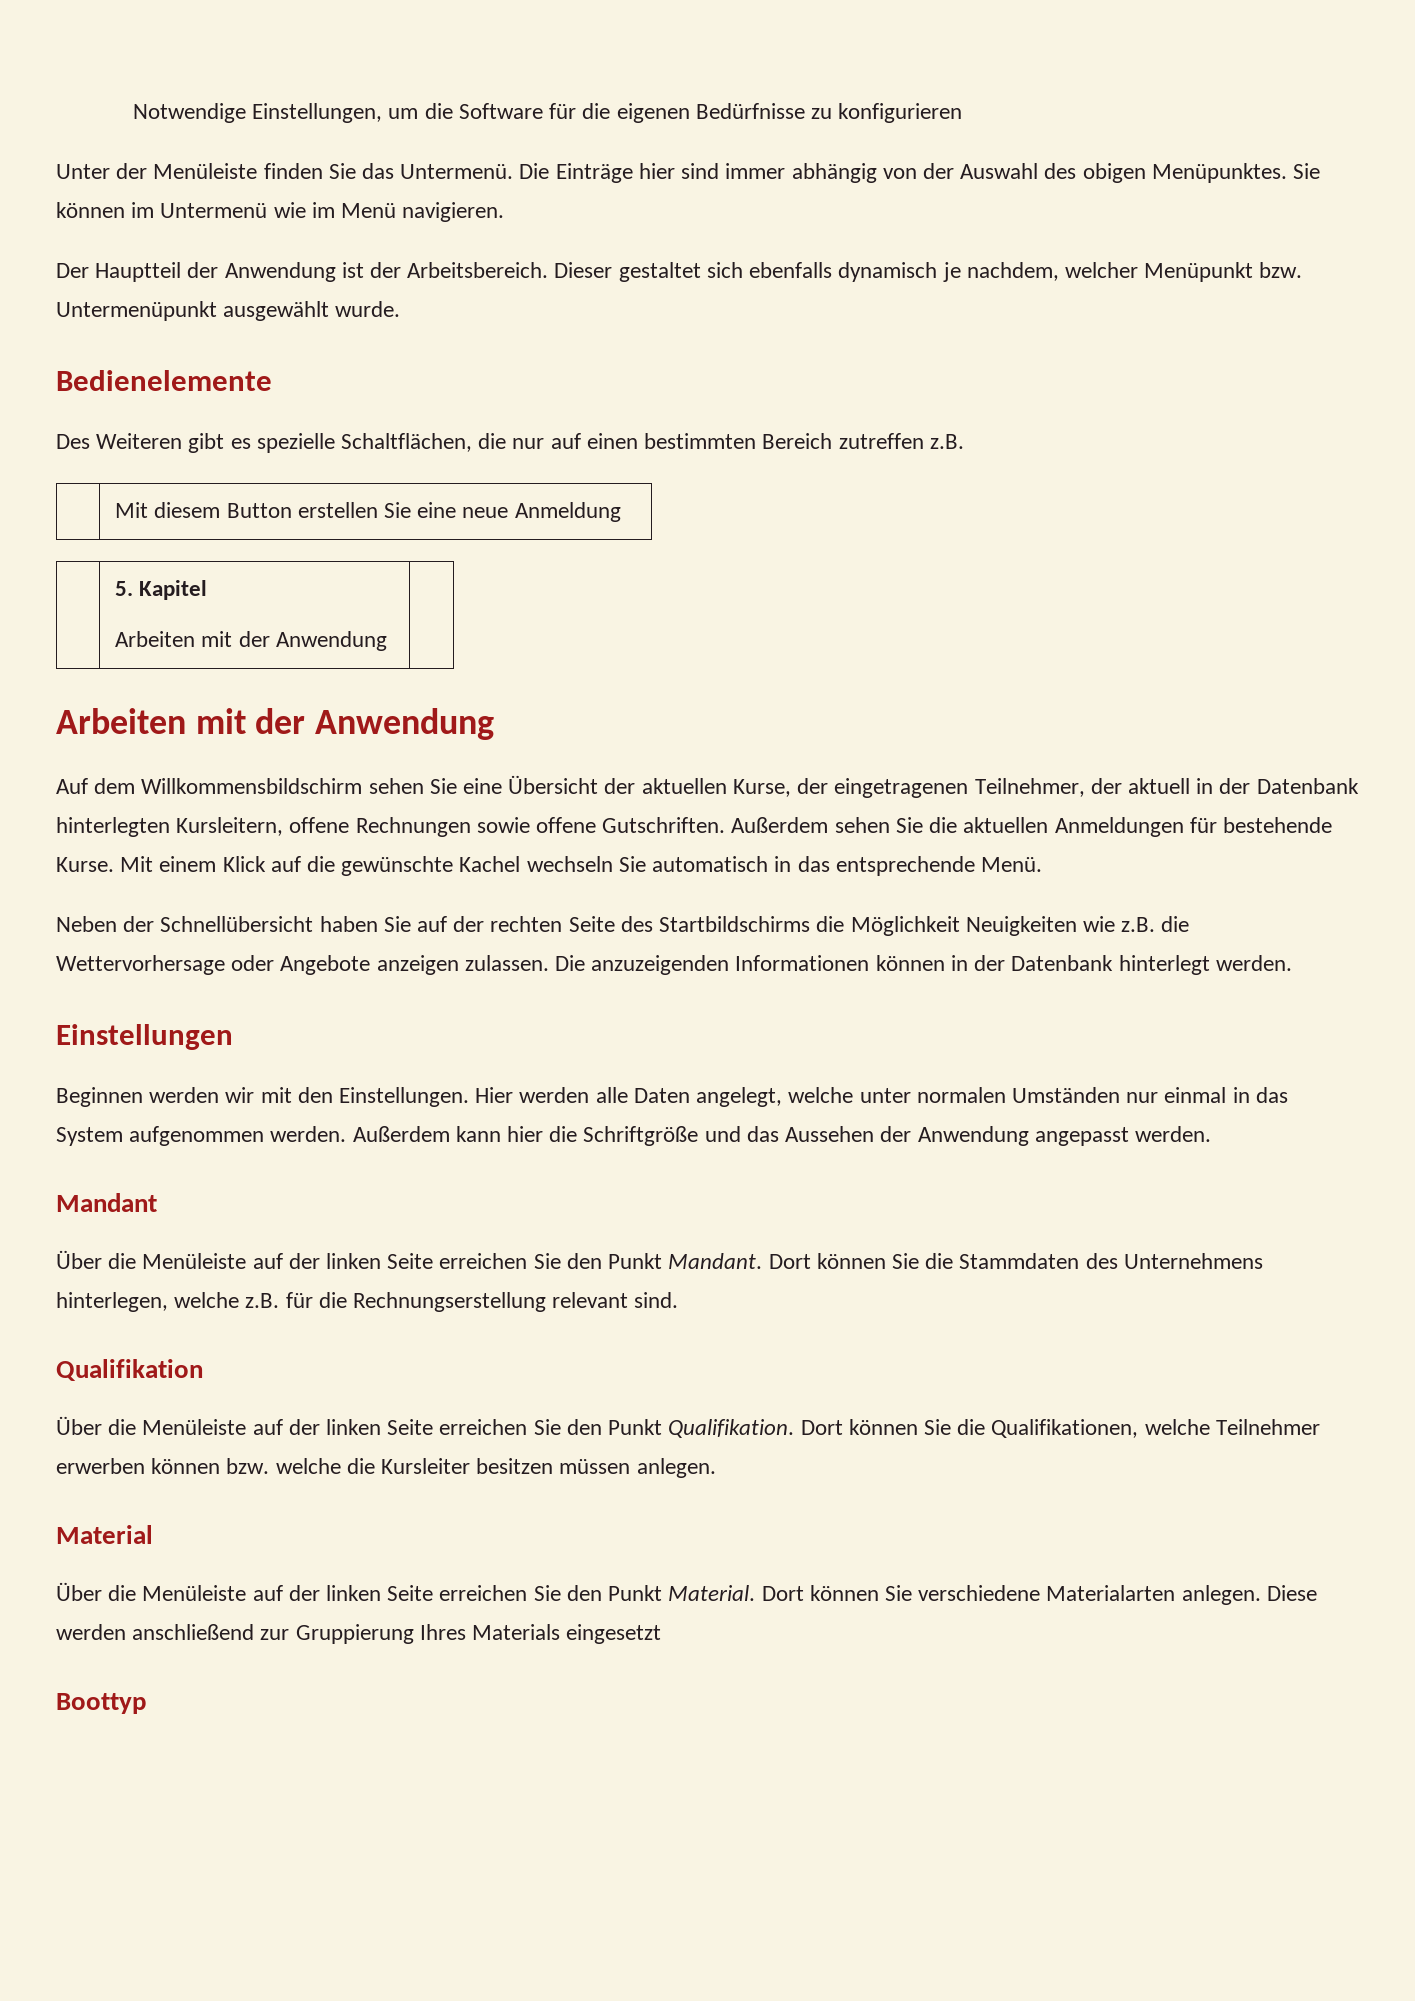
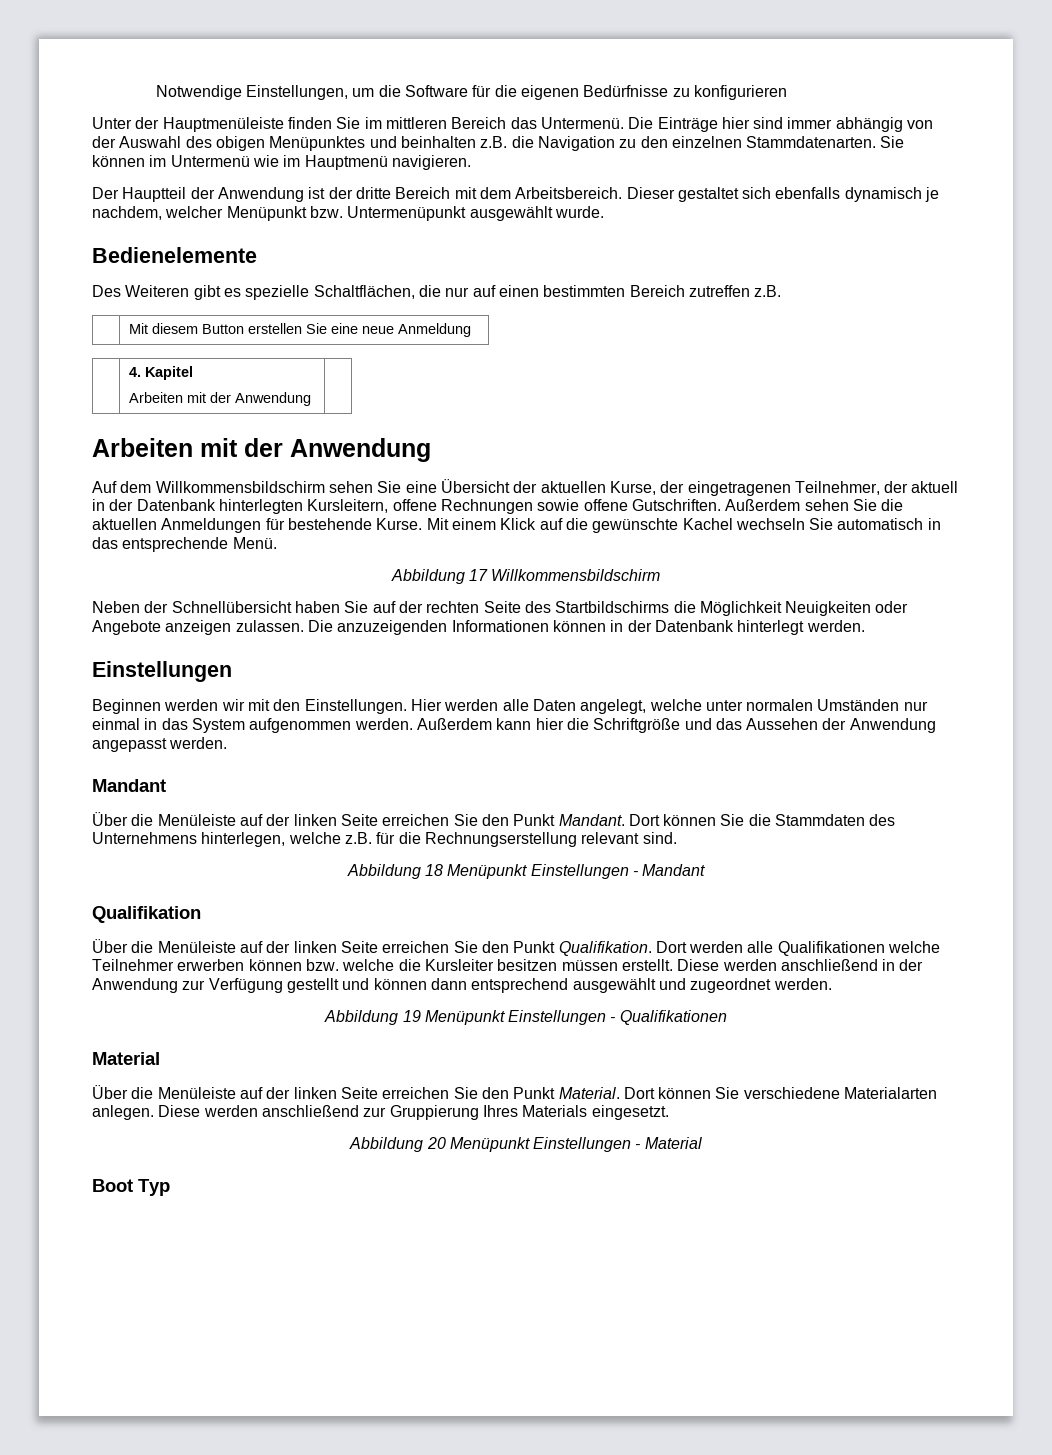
[153,163,258,179] Menüleiste -> [162,117,284,132] Hauptmenüleiste
(356, 171) none -> [364,117,507,129] im mittleren Bereich
[1151,163,1287,183] Menüpunktes. -> [269,136,877,151] Menüpunktes und beinhalten z.B. die Navigation zu den einzelnen Stammdatenarten.
[341,203,397,218] Menü -> [304,155,388,170] Hauptmenü
(402, 270) none -> [355,187,511,199] dritte Bereich mit dem
[115,581,134,596] 5. -> [128,367,141,377] 4.
(1042, 864) none -> [390,569,661,584] // Abbildung 17 Willkommensbildschirm
[1082,916,1190,932] [56,955,225,975] wie z.B. die Wettervorhersage -> (872, 608) none
(679, 1300) none -> [346,864,706,879] // Abbildung 18 Menüpunkt Einstellungen - Mandant
[848,1419,1139,1438] können Sie die Qualifikationen, -> [689,941,885,956] werden alle Qualifikationen
[636,1458,716,1478] anlegen. -> [621,959,924,971] [92,978,832,993] [324,1010,727,1025] erstellt. Diese werden anschließend in der Anwendung zur Verfügung gestellt und können dann entsprechend ausgewählt und zugeordnet werden. // Abbildung 19 Menüpunkt Einstellungen - Qualifikationen
[566,1624,662,1644] [56,1693,146,1714] eingesetzt // Boottyp -> [591,1105,669,1120] [349,1137,702,1152] [92,1179,170,1196] eingesetzt. // Abbildung 20 Menüpunkt Einstellungen - Material // Boot Typ

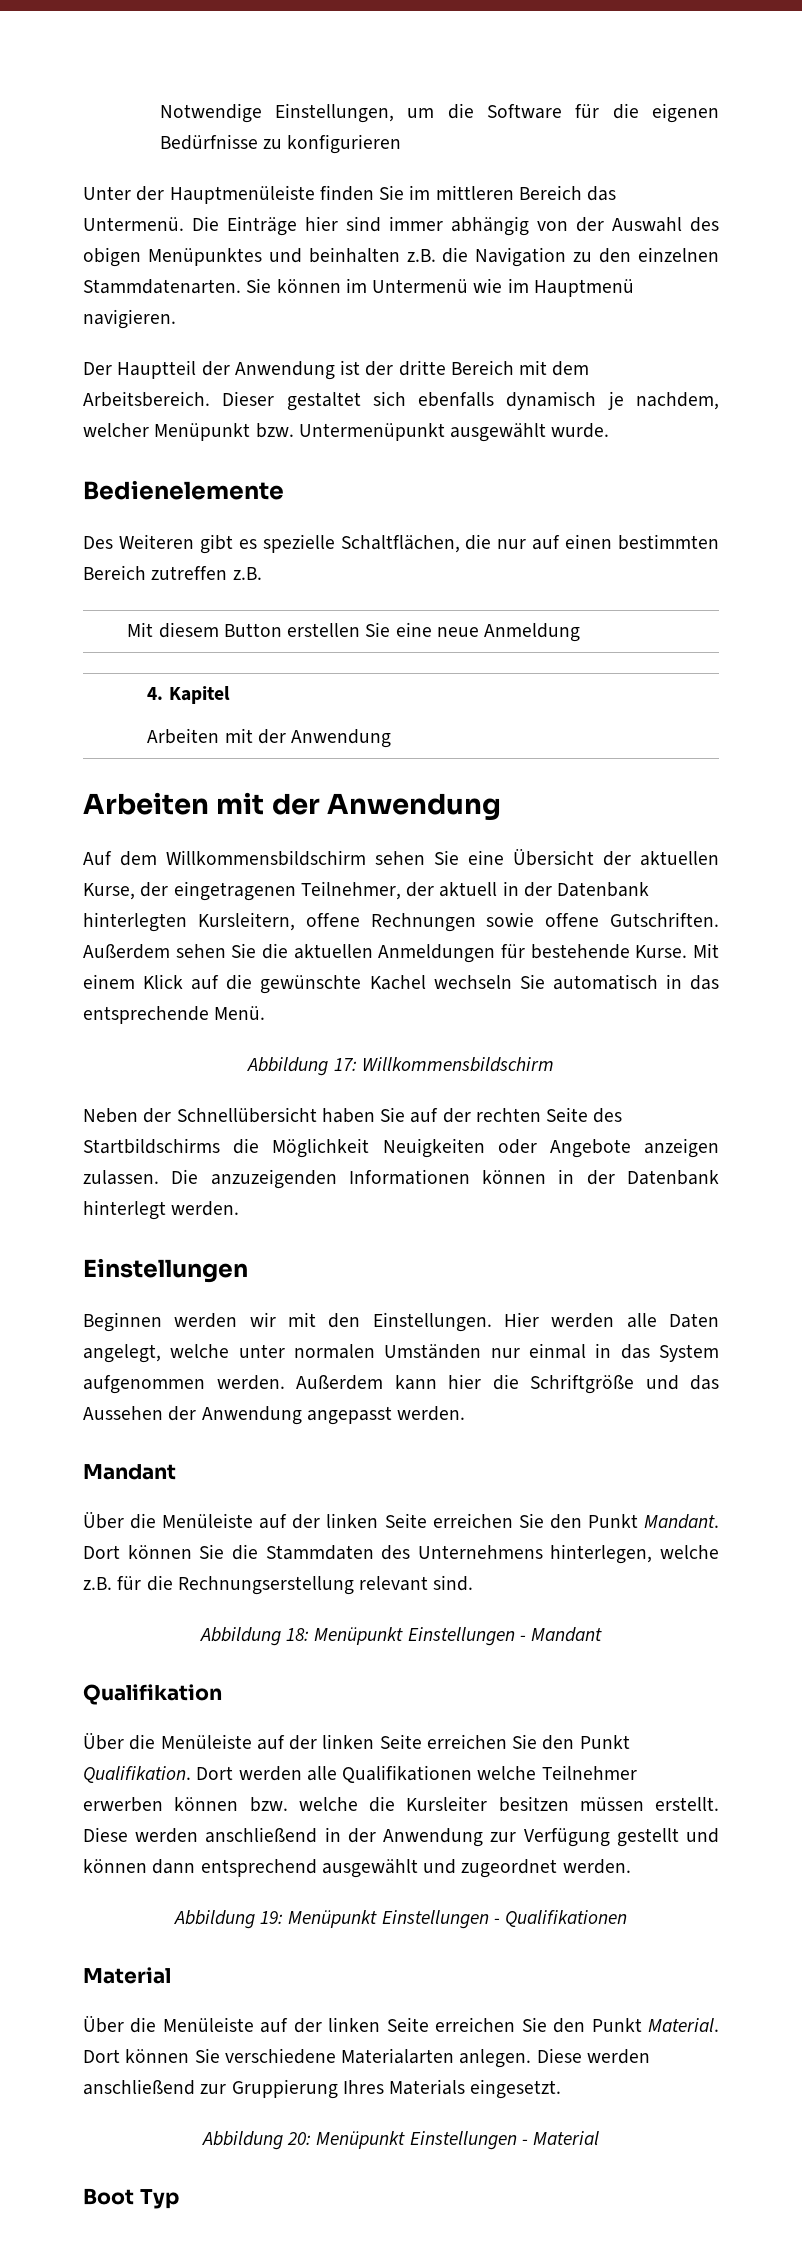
[469,569,488,581] 17 -> [333,1058,357,1071] 17:
[425,864,444,876] 18 -> [286,1628,310,1641] 18:
[402,1010,421,1022] 19 -> [260,1911,284,1924] 19:
[426,1137,446,1149] 20 -> [287,2132,312,2145] 20:

